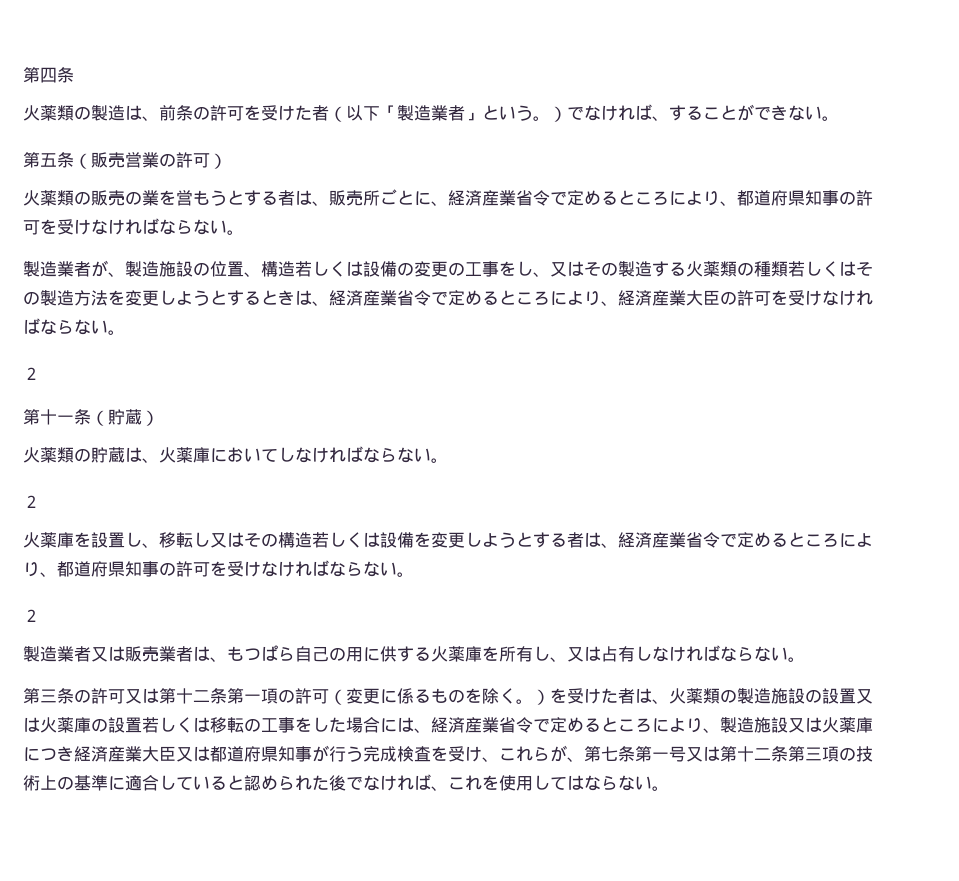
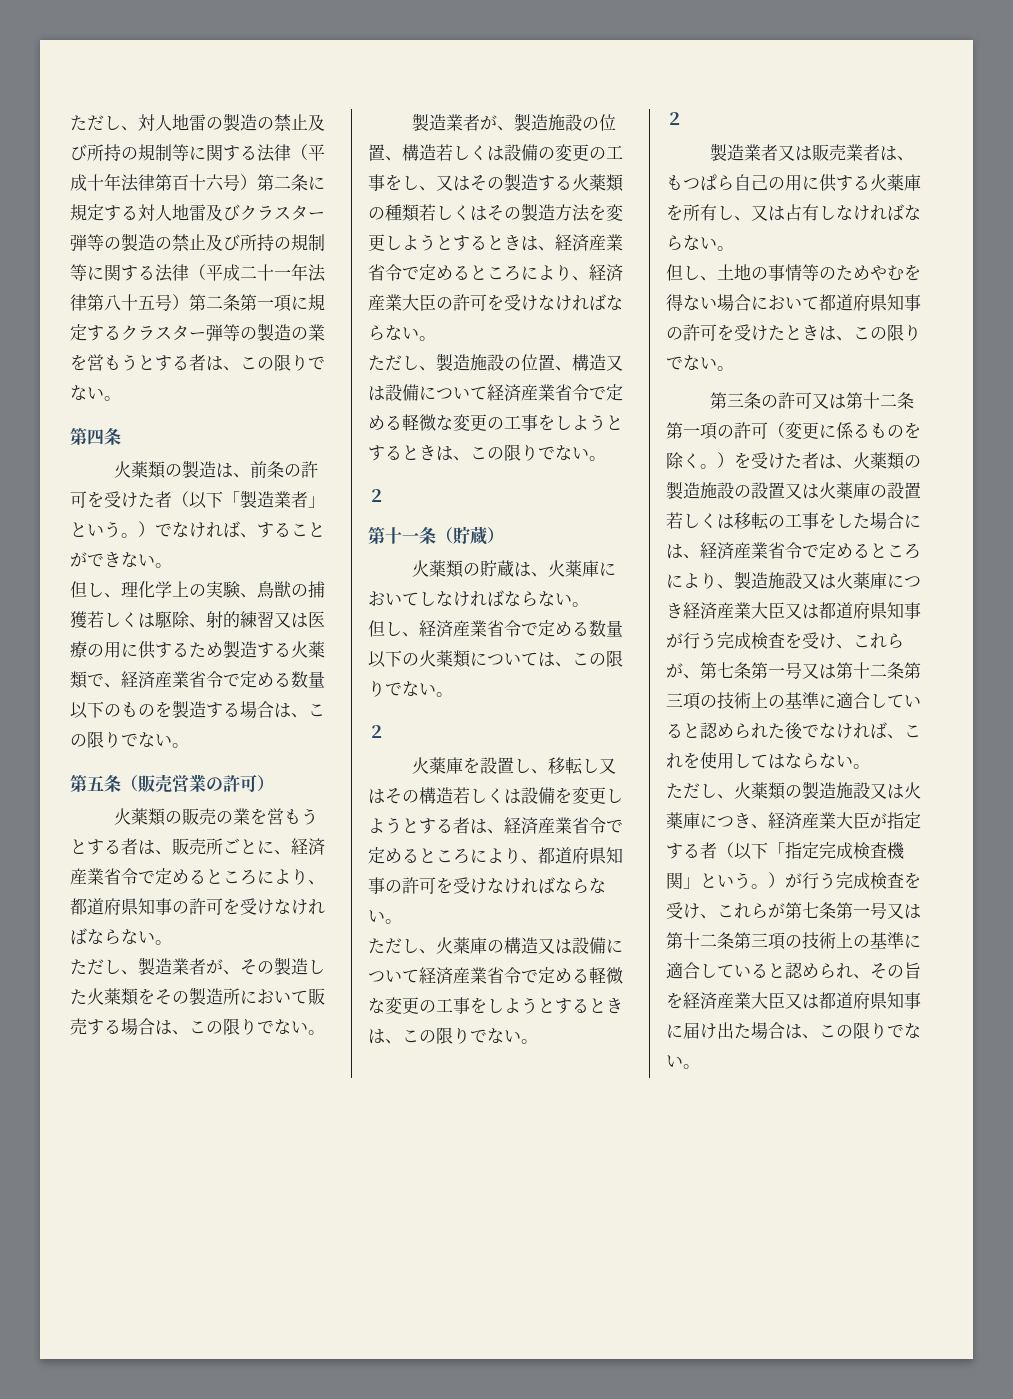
(23, 75) none -> [70,113,325,132] [70,144,325,162] [70,173,325,192] [70,204,325,221] [70,233,325,252] [70,263,326,282] [70,294,325,312] [70,323,325,341] [70,354,325,371] [70,385,121,401] ただし、対人地雷の製造の禁止及び所持の規制等に関する法律（平成十年法律第百十六号）第二条に規定する対人地雷及びクラスター弾等の製造の禁止及び所持の規制等に関する法律（平成二十一年法律第八十五号）第二条第一項に規定するクラスター弾等の製造の業を営もうとする者は、この限りでない。 //
(839, 118) none -> [70,581,325,598] [70,611,325,628] [70,640,325,659] [70,671,325,689] [70,700,325,719] [70,731,189,748] // 但し、理化学上の実験、鳥獣の捕獲若しくは駆除、射的練習又は医療の用に供するため製造する火薬類で、経済産業省令で定める数量以下のものを製造する場合は、この限りでない。
(244, 232) none -> [70,957,325,975] [70,987,325,1006] [70,1018,325,1035] // ただし、製造業者が、その製造した火薬類をその製造所において販売する場合は、この限りでない。
(125, 332) none -> [368,353,623,371] [368,384,623,401] [368,414,623,431] [368,444,606,461] // ただし、製造施設の位置、構造又は設備について経済産業省令で定める軽微な変更の工事をしようとするときは、この限りでない。
(448, 460) none -> [368,620,623,637] [368,650,623,668] [368,680,453,697] // 但し、経済産業省令で定める数量以下の火薬類については、この限りでない。
(414, 574) none -> [368,937,623,954] [368,967,623,984] [368,997,623,1014] [368,1027,538,1044] // ただし、火薬庫の構造又は設備について経済産業省令で定める軽微な変更の工事をしようとするときは、この限りでない。
(805, 659) none -> [666,264,921,281] [666,294,921,311] [666,324,921,341] [666,355,734,371] // 但し、土地の事情等のためやむを得ない場合において都道府県知事の許可を受けたときは、この限りでない。
(669, 788) none -> [666,781,921,800] [666,812,921,829] [666,842,905,860] [666,872,921,889] [666,902,921,919] [666,932,921,950] [666,962,921,979] [666,992,921,1009] [666,1022,921,1039] [666,1055,700,1069] // ただし、火薬類の製造施設又は火薬庫につき、経済産業大臣が指定する者（以下「指定完成検査機関」という。）が行う完成検査を受け、これらが第七条第一号又は第十二条第三項の技術上の基準に適合していると認められ、その旨を経済産業大臣又は都道府県知事に届け出た場合は、この限りでない。

